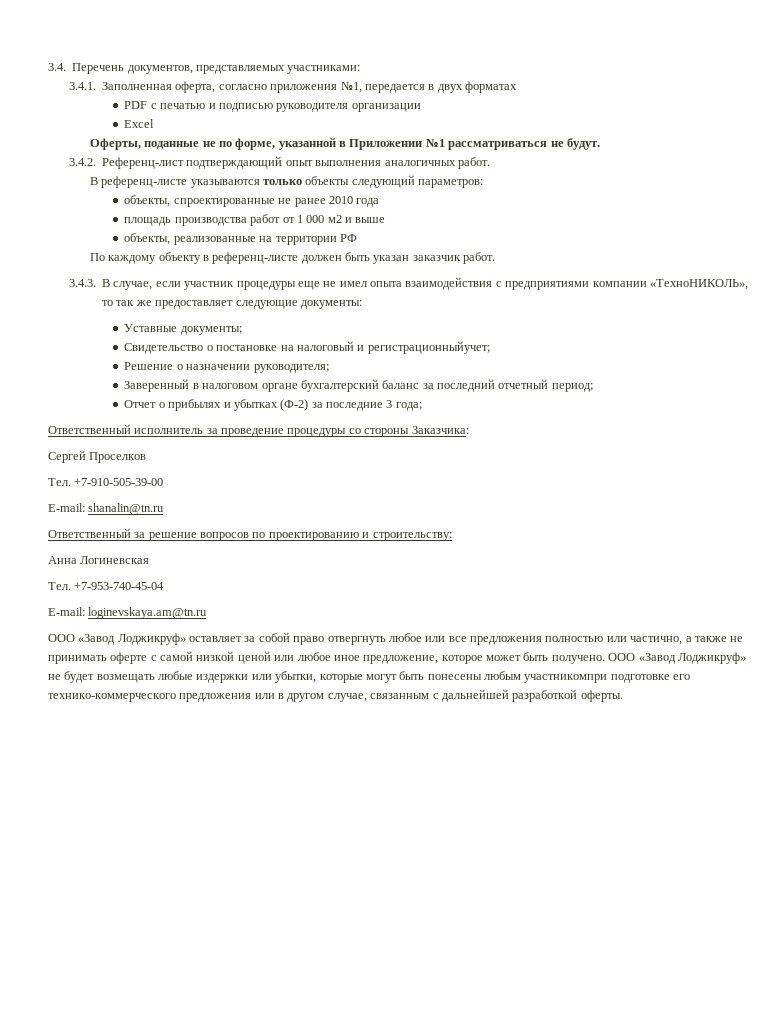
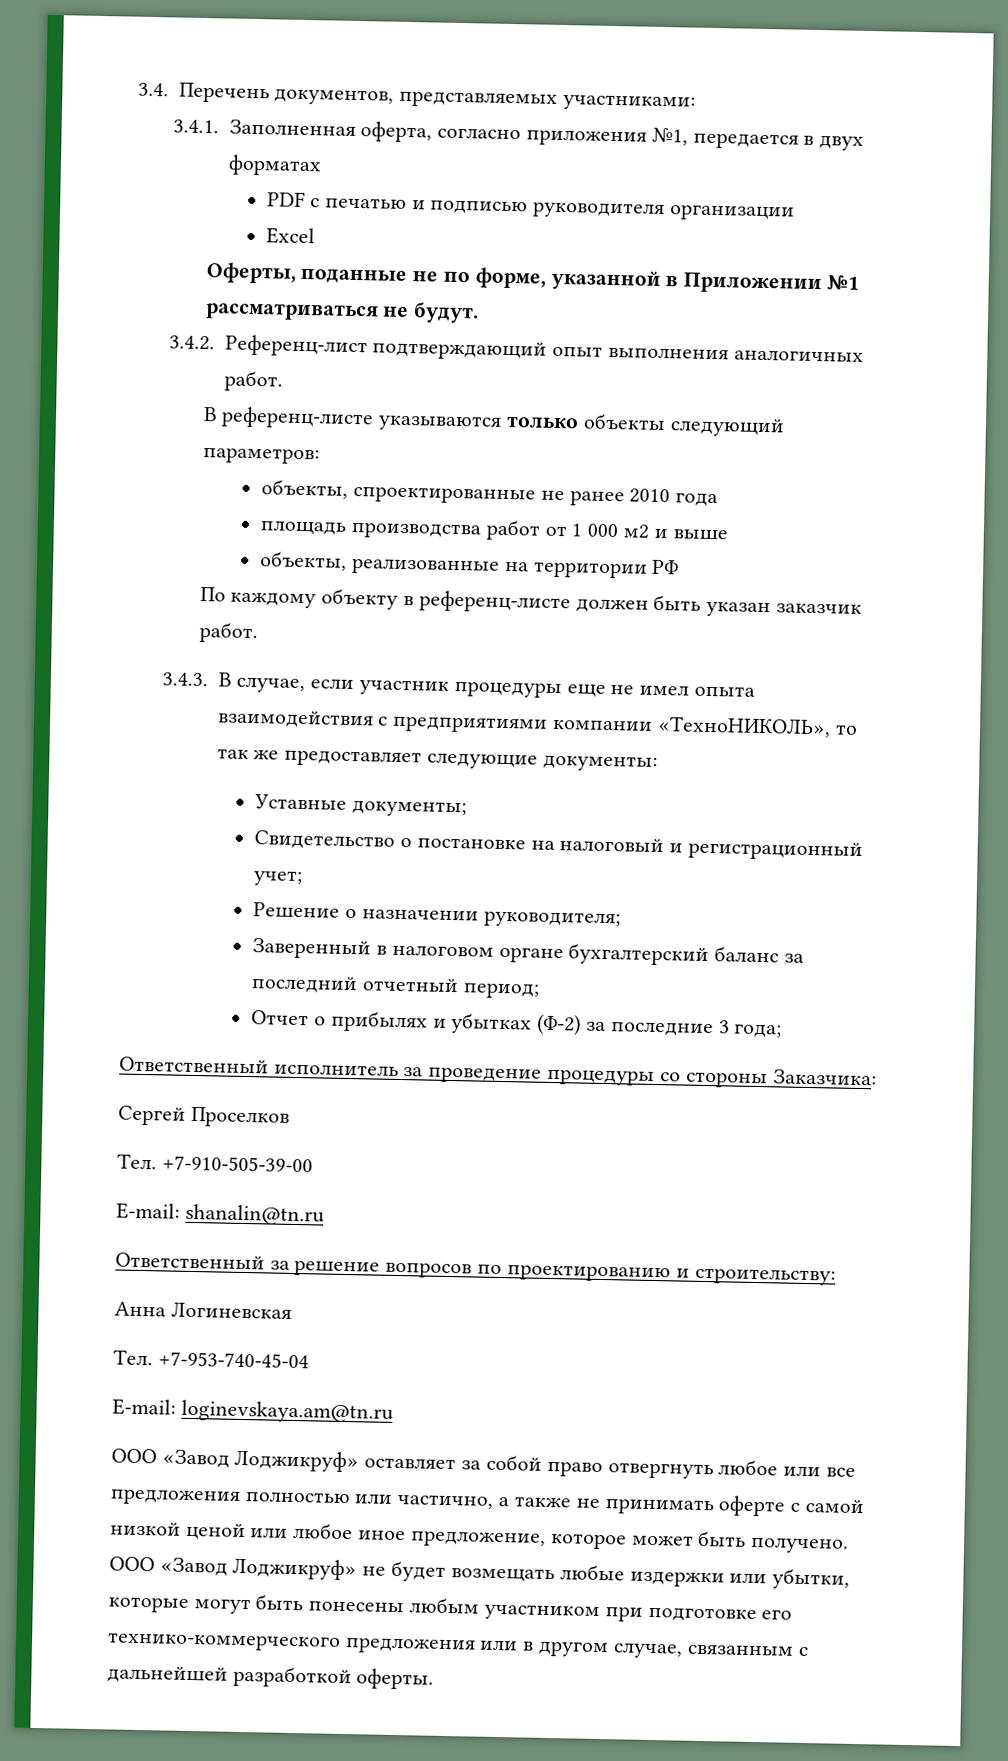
[367,341,490,354] регистрационныйучет; -> [687,839,863,862] [253,870,304,887] регистрационный учет;
[524,674,608,683] участникомпри -> [483,1603,643,1622] участником при

